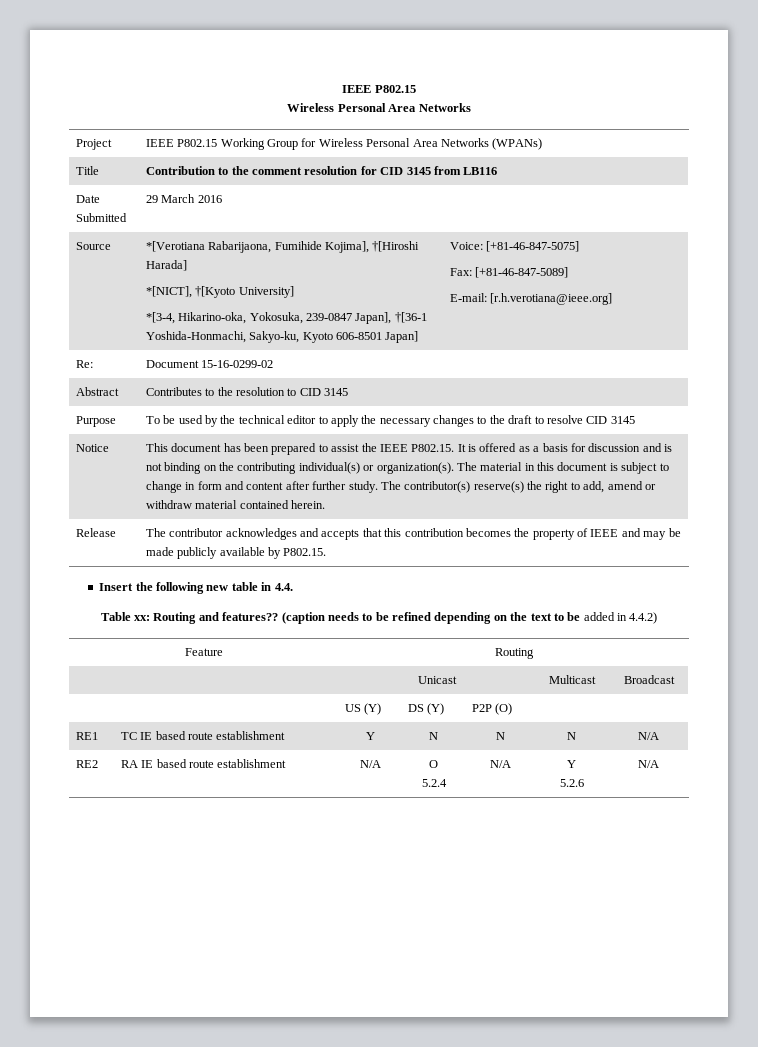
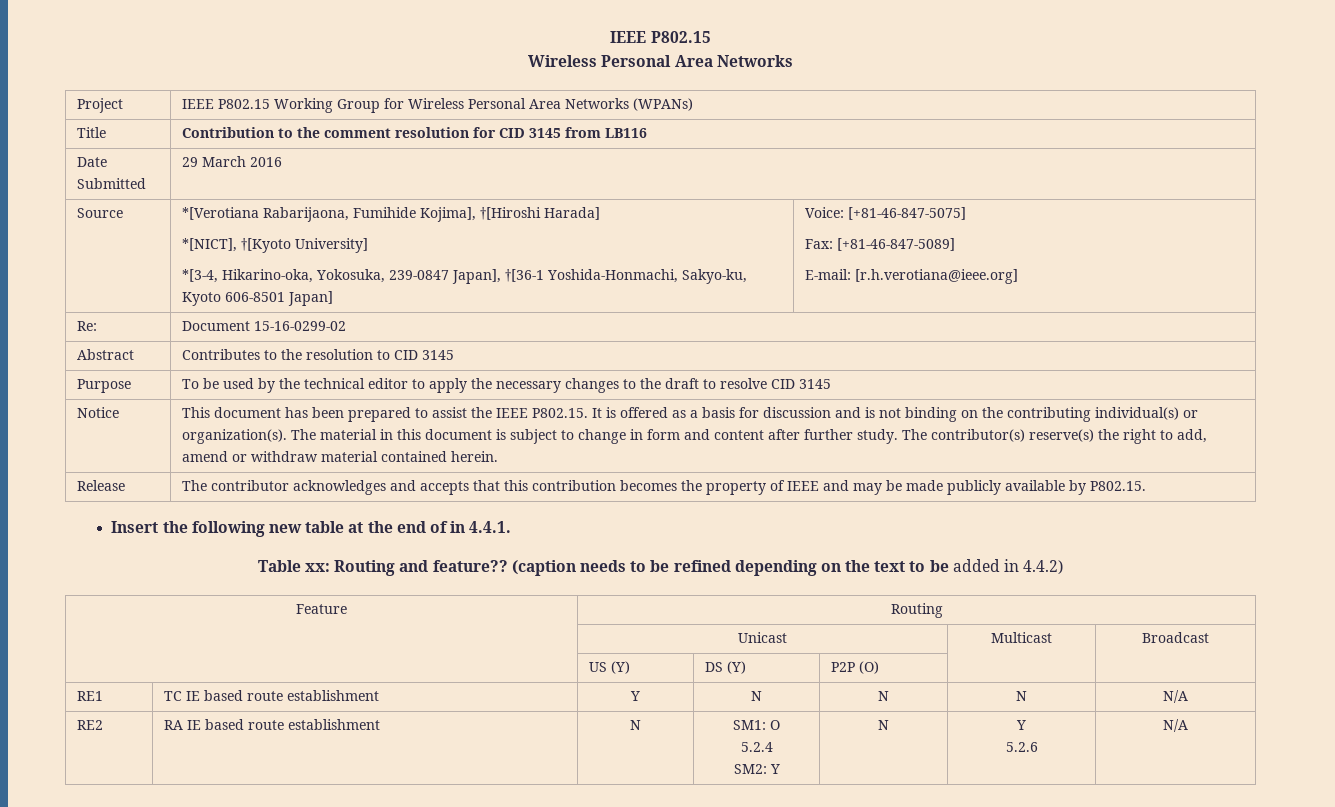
[261,582,293,591] in 4.4. -> [348,521,512,533] at the end of in 4.4.1.
[222,612,279,621] features?? -> [432,560,508,572] feature??
[359,760,381,768] N/A | -> [630,720,641,730] [733,720,766,730] N | SM1:
[489,760,511,768] | N/A -> [733,764,780,774] [878,720,889,730] // SM2: Y | N

